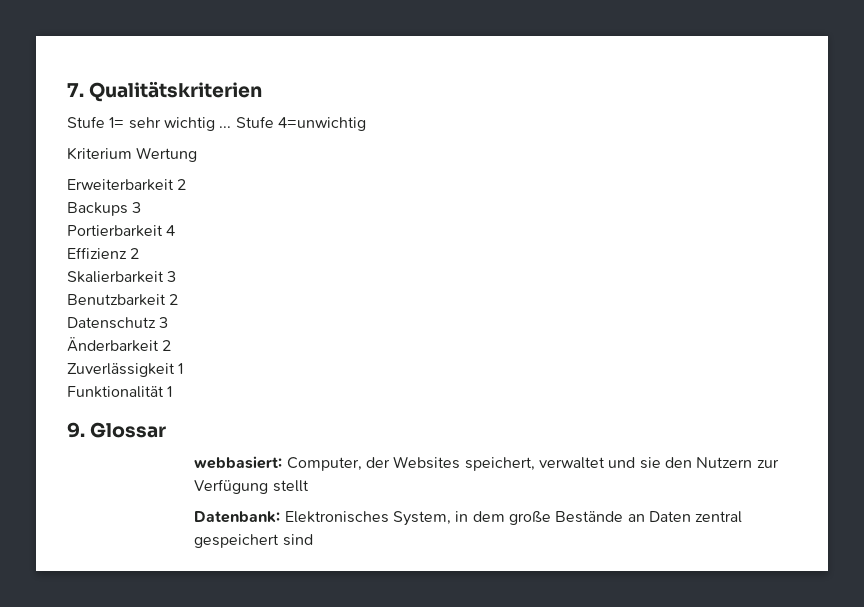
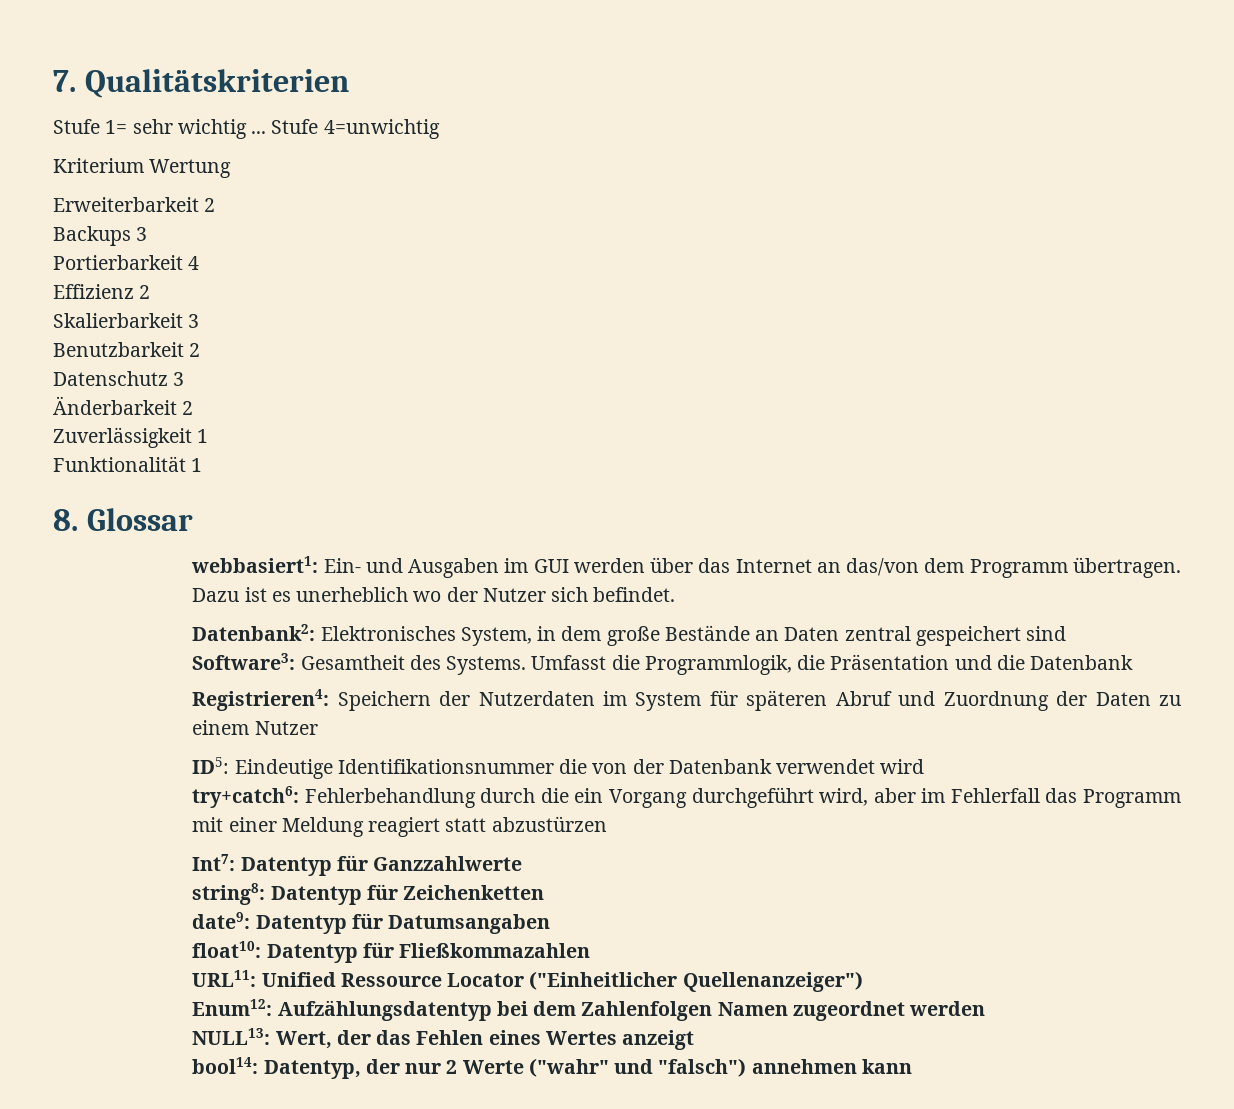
[67,422,85,438] 9. -> [53,509,78,531] 8.
[194,456,779,471] [194,479,309,494] [194,511,281,523] webbasiert: Computer, der Websites speichert, verwaltet und sie den Nutzern zur Verfügung stellt // Datenbank: -> [191,556,1181,578] [192,587,676,602] [192,624,316,641] webbasiert1: Ein- und Ausgaben im GUI werden über das Internet an das/von dem Programm übertragen. Dazu ist es unerheblich wo der Nutzer sich befindet. // Datenbank2:
(313, 540) none -> [192,653,1134,675] [192,689,1181,711] [192,720,318,735] [192,757,925,779] [192,786,1181,808] [192,816,607,837] [192,854,523,876] [192,883,545,905] [192,912,551,934] [192,941,591,963] [192,970,863,992] [192,999,986,1021] [192,1028,695,1050] [192,1057,912,1079] // Software3: Gesamtheit des Systems. Umfasst die Programmlogik, die Präsentation und die Datenbank // Registrieren4: Speichern der Nutzerdaten im System für späteren Abruf und Zuordnung der Daten zu einem Nutzer // ID5: Eindeutige Identifikationsnummer die von der Datenbank verwendet wird // try+catch6: Fehlerbehandlung durch die ein Vorgang durchgeführt wird, aber im Fehlerfall das Programm mit einer Meldung reagiert statt abzustürzen // Int7: Datentyp für Ganzzahlwerte // string8: Datentyp für Zeichenketten // date9: Datentyp für Datumsangaben // float10: Datentyp für Fließkommazahlen // URL11: Unified Ressource Locator ("Einheitlicher Quellenanzeiger") // Enum12: Aufzählungsdatentyp bei dem Zahlenfolgen Namen zugeordnet werden // NULL13: Wert, der das Fehlen eines Wertes anzeigt // bool14: Datentyp, der nur 2 Werte ("wahr" und "falsch") annehmen kann

